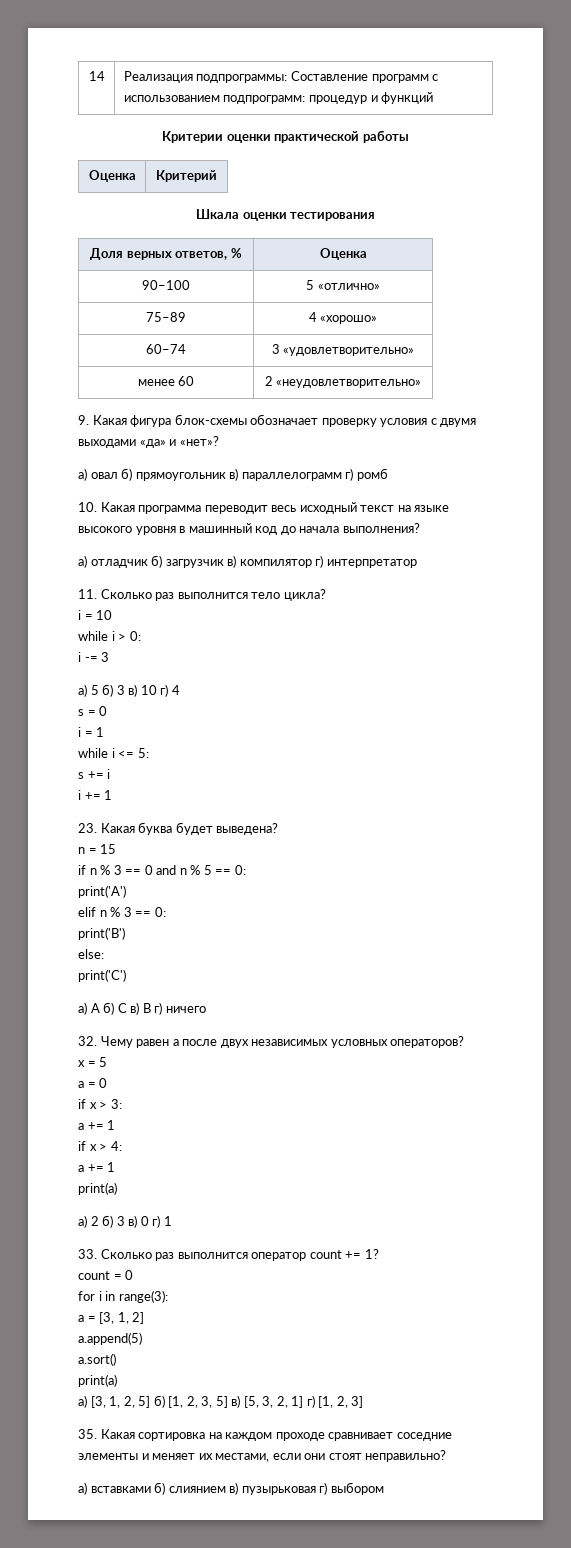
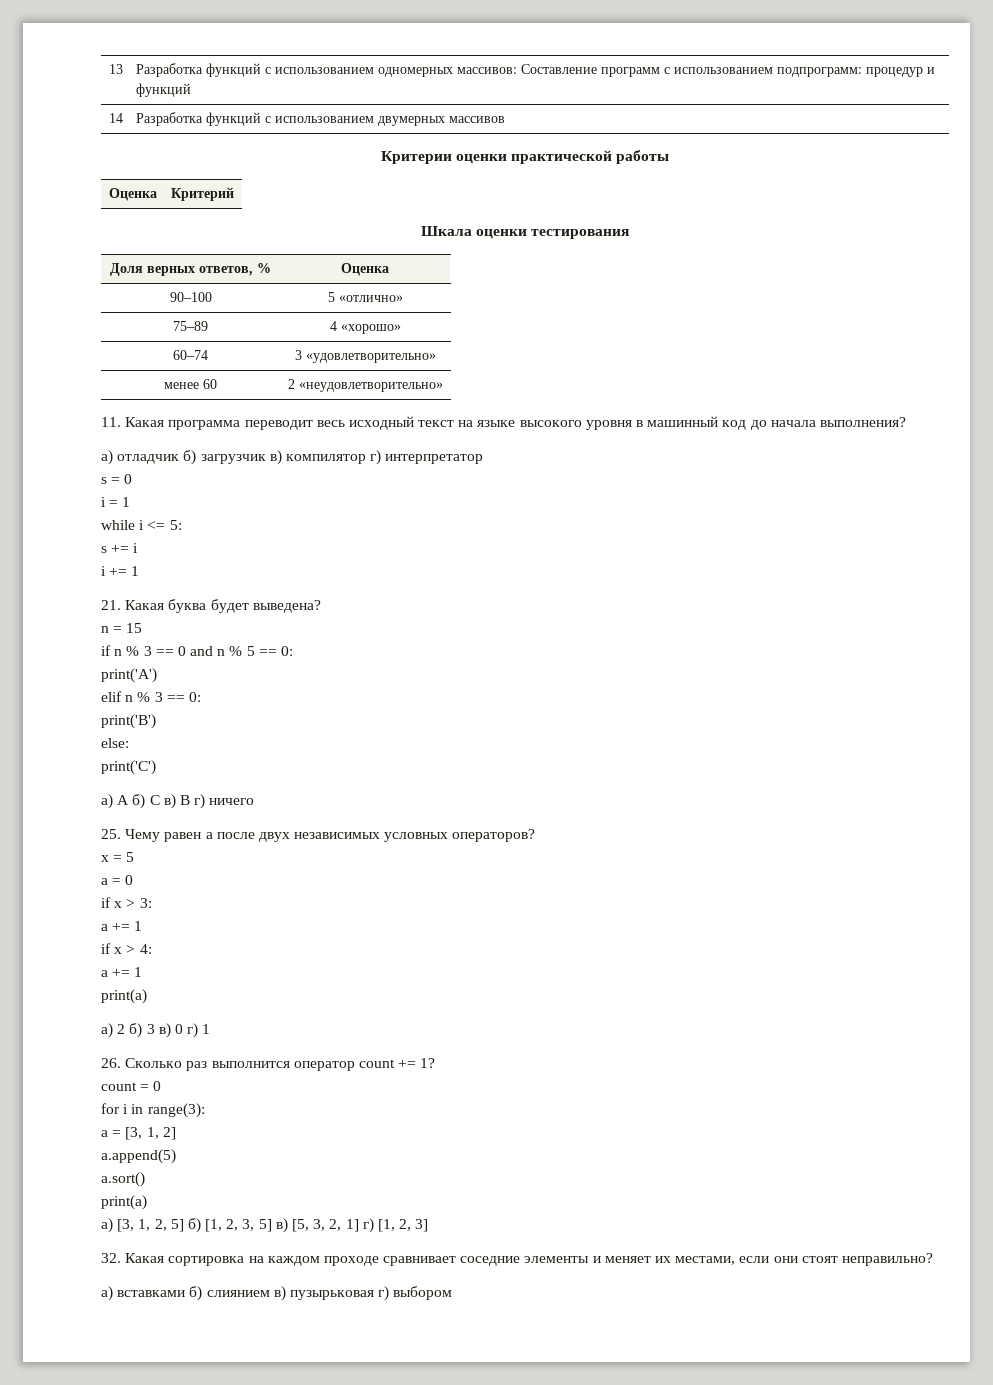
[88,71,105,81] [123,71,288,83] 14 | Реализация подпрограммы: -> [108,64,123,74] [135,63,517,77] 13 | Разработка функций с использованием одномерных массивов:
(434, 98) none -> [108,113,123,123] [135,112,505,126] // 14 | Разработка функций с использованием двумерных массивов
[78,414,477,427] [78,436,219,448] [78,468,388,481] [78,502,97,512] 9. Какая фигура блок-схемы обозначает проверку условия с двумя выходами «да» и «нет»? // а) овал б) прямоугольник в) параллелограмм г) ромб // 10. -> [101,417,121,427] 11.
[78,589,326,601] [78,610,113,620] [78,631,141,641] [78,652,110,662] [78,684,180,697] // 11. Сколько раз выполнится тело цикла? // i = 10 // while i > 0: // i -= 3 // а) 5 б) 3 в) 10 г) 4 -> (484, 459) none
[78,823,97,833] 23. -> [101,600,121,610] 21.
[78,1036,97,1046] 32. -> [101,829,121,839] 25.
[78,1249,97,1259] 33. -> [101,1058,121,1068] 26.
[78,1429,97,1439] 35. -> [101,1253,121,1263] 32.

